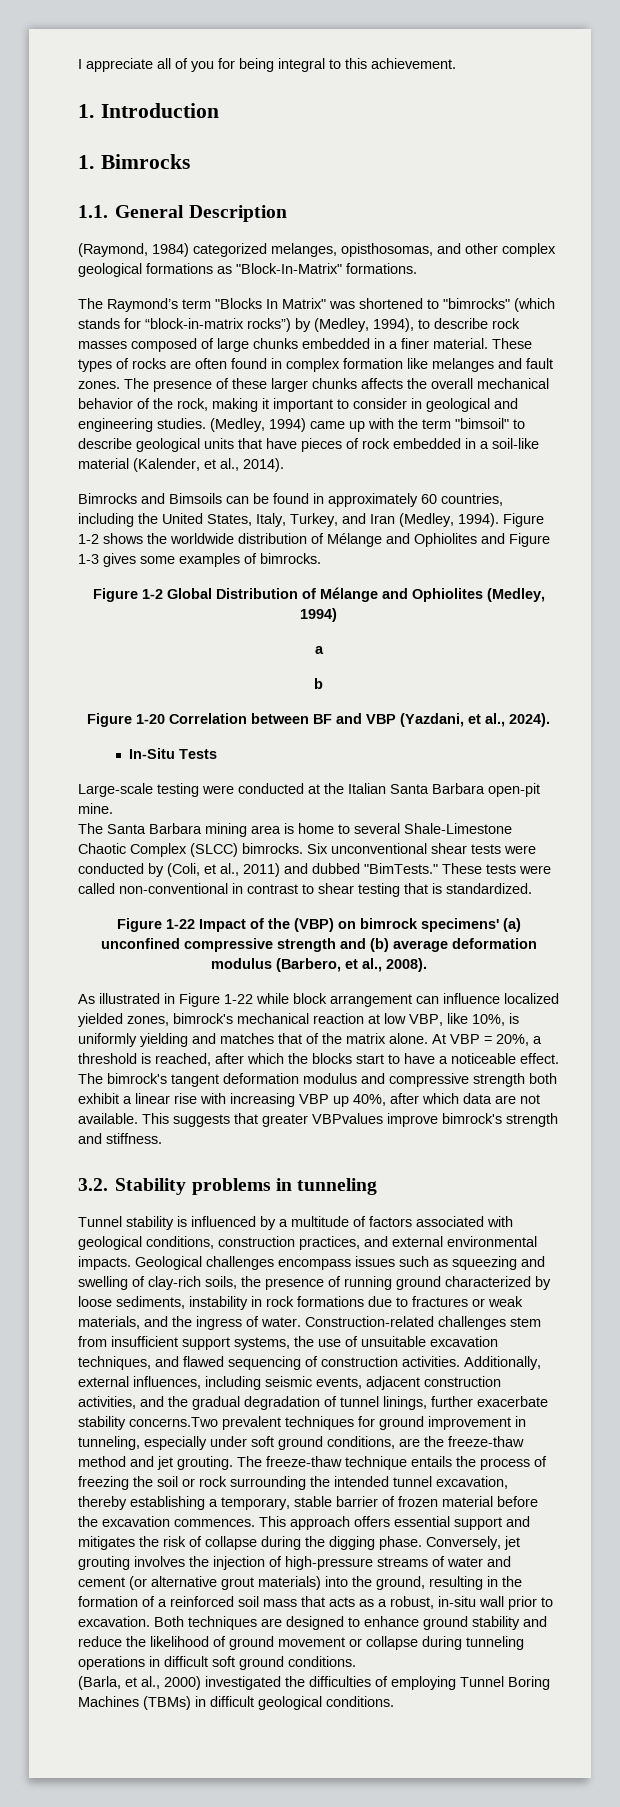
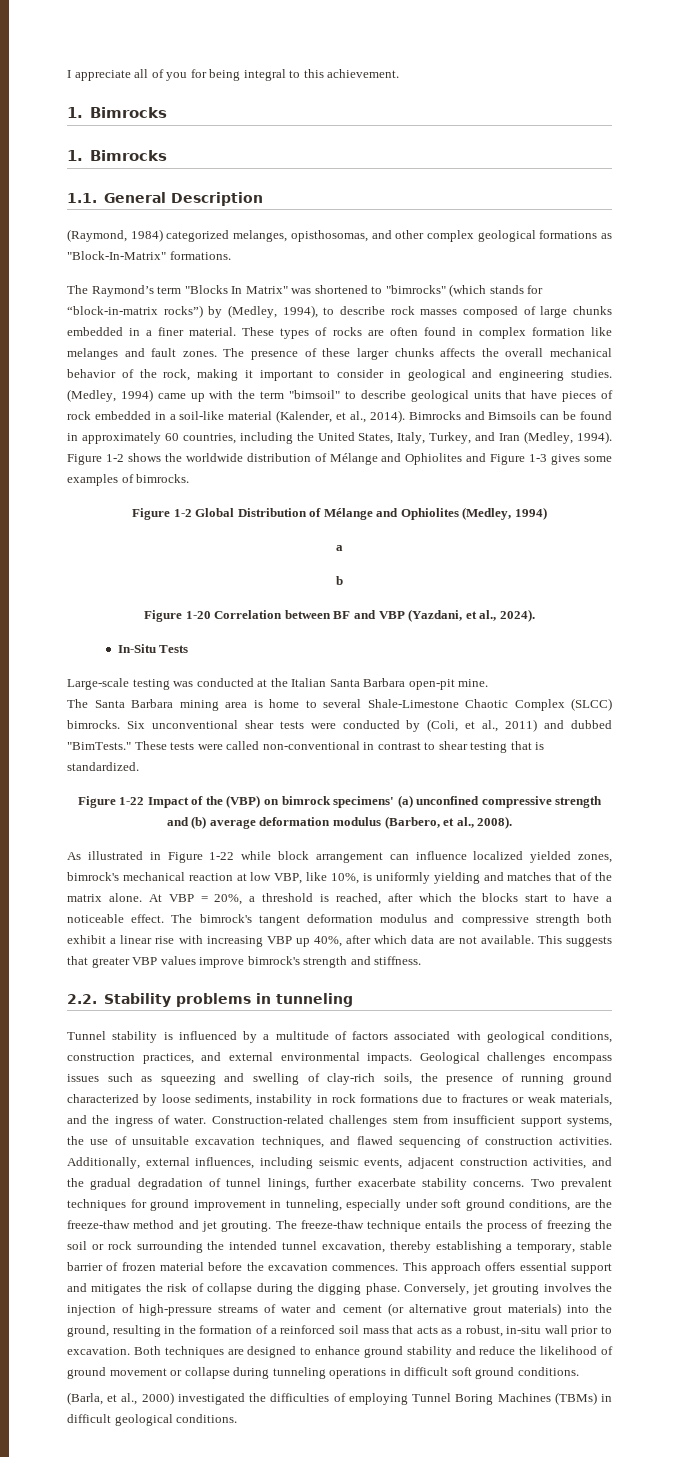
[101,103,220,118] Introduction -> [89,107,167,118] Bimrocks
(284, 465) // -> (405, 416) none
[202,785,234,794] were -> [173,681,194,687] was
[312,1113,383,1124] VBPvalues -> [132,956,196,965] VBP values
[78,1178,108,1191] 3.2. -> [67,994,97,1004] 2.2.
[129,1417,218,1427] concerns.Two -> [473,1179,555,1187] concerns. Two

